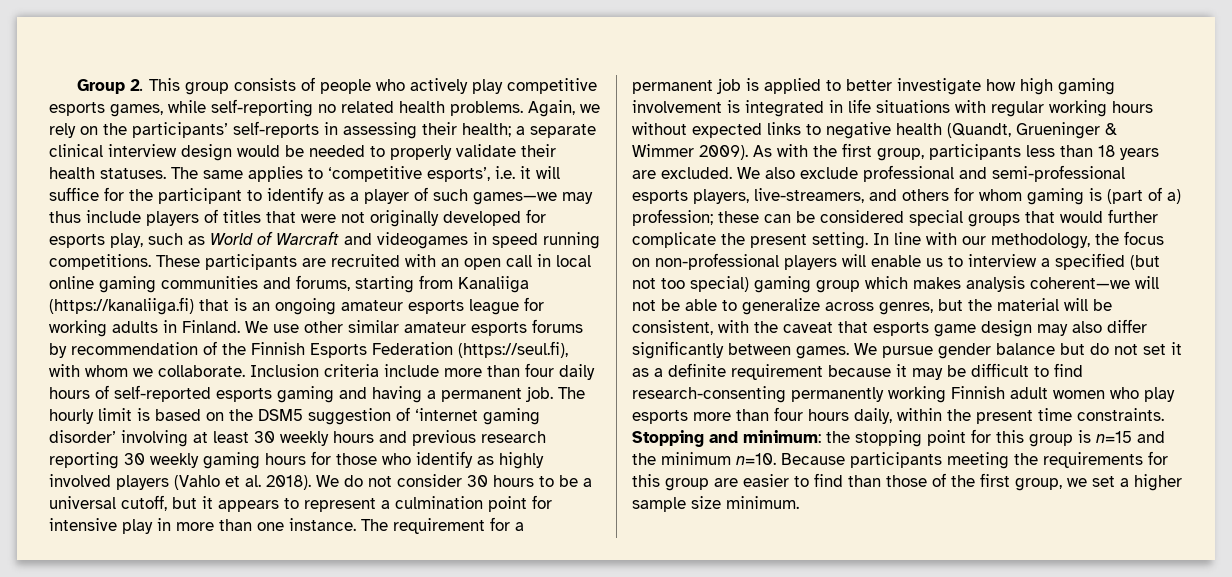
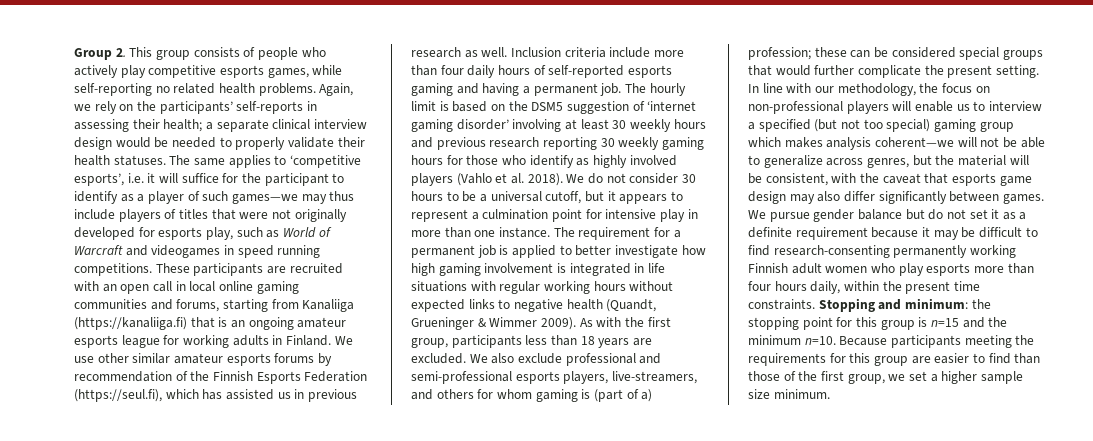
[49,364,245,377] with whom we collaborate. -> [165,389,357,402] [411,47,508,58] which has assisted us in previous research as well.

